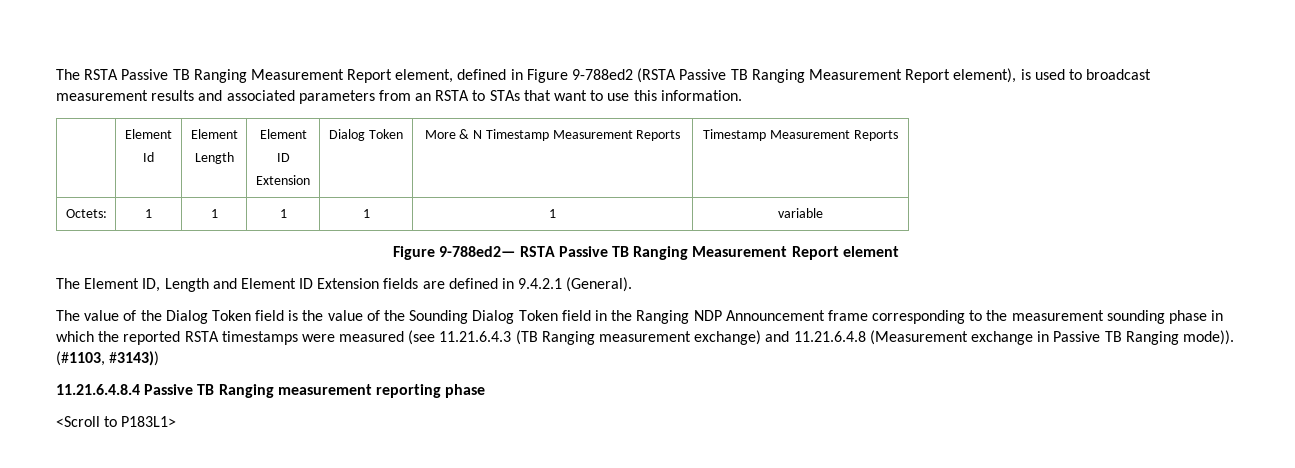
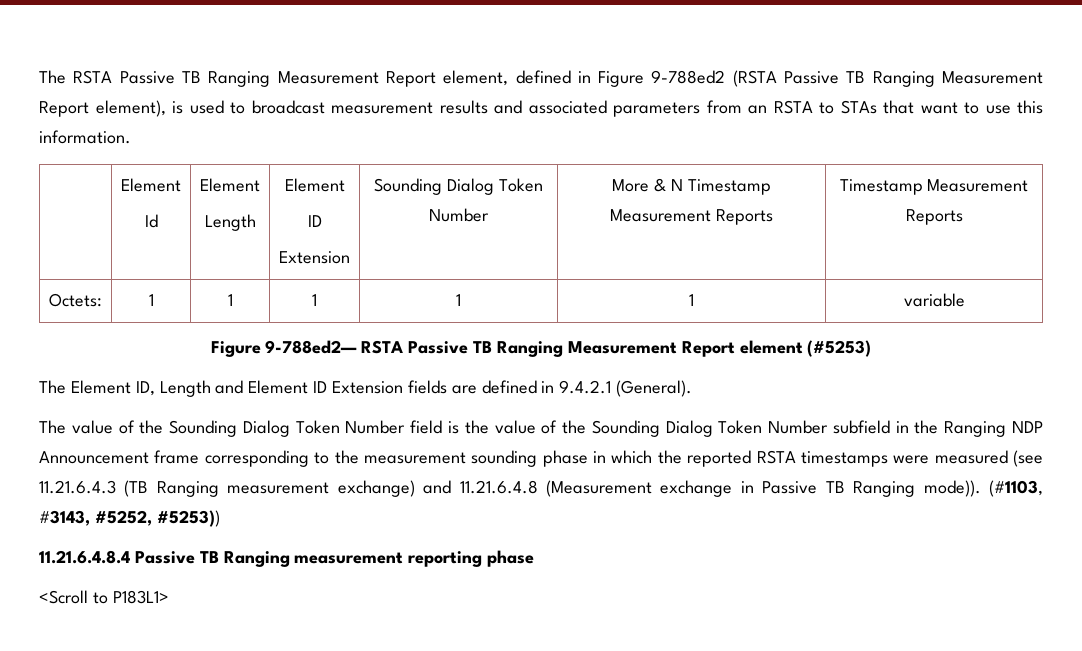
[329,129,403,141] Dialog Token -> [374,178,543,195] [429,208,489,222] Sounding Dialog Token Number
(899, 251) none -> [807,340,872,357] (#5253)
[165,310,251,324] Dialog Token -> [169,420,406,437] Sounding Dialog Token Number
[561,310,591,321] field -> [768,420,890,434] Number subfield
[109,351,160,366] #3143)) -> [39,510,220,527] #3143, #5252, #5253))

